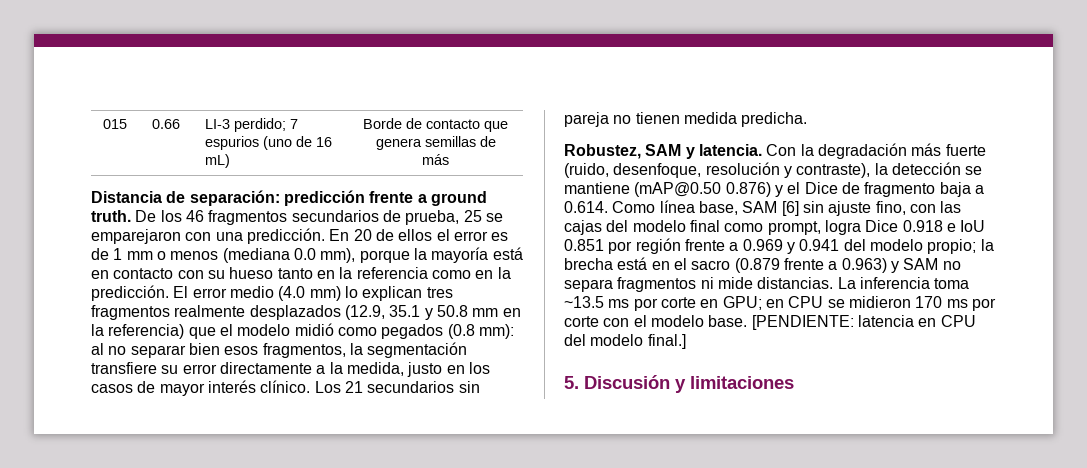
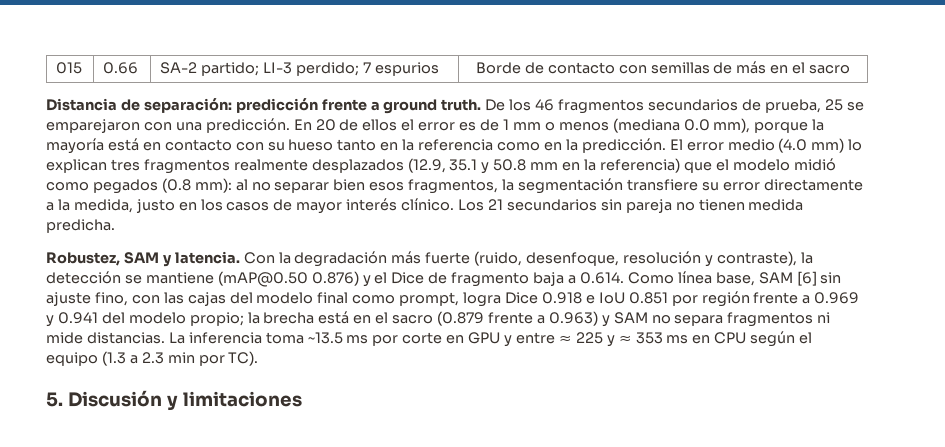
(181, 124) none -> [160,62,260,76] SA-2 partido;
[263,136,333,150] [205,154,231,168] (uno de 16 mL) -> (439, 69) none
[484,121,508,132] [375,138,422,150] que genera -> [618,65,647,74] con
(449, 159) none -> [770,62,851,74] en el sacro
[722,296,996,311] [564,315,976,330] [564,334,686,349] GPU; en CPU se midieron 170 ms por corte con el modelo base. [PENDIENTE: latencia en CPU del modelo final.] -> [468,331,813,347] [46,351,259,366] GPU y entre ≈ 225 y ≈ 353 ms en CPU según el equipo (1.3 a 2.3 min por TC).

